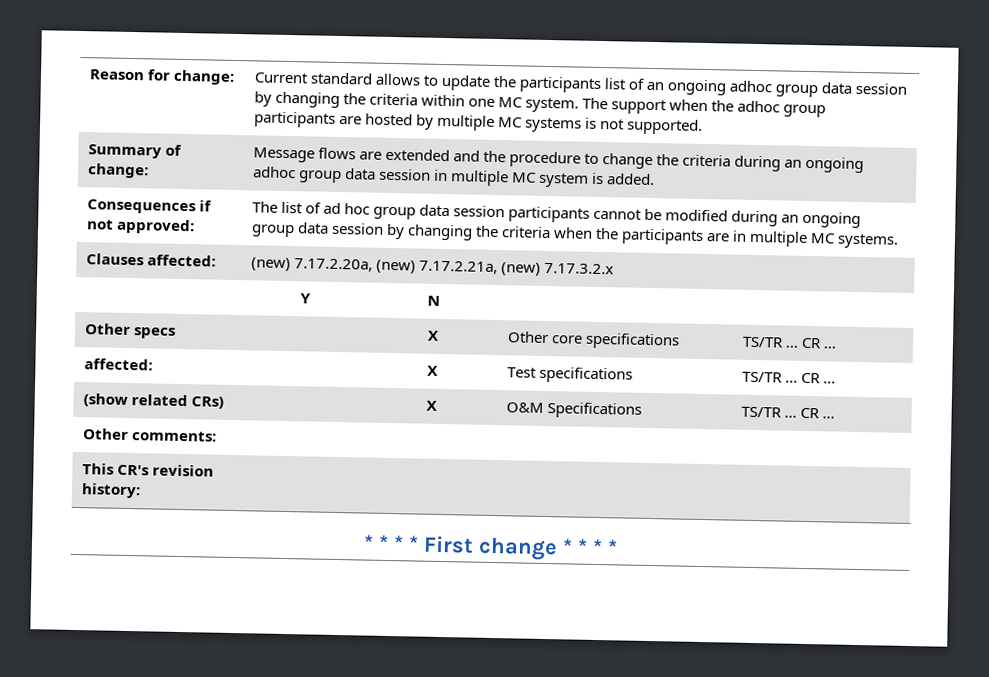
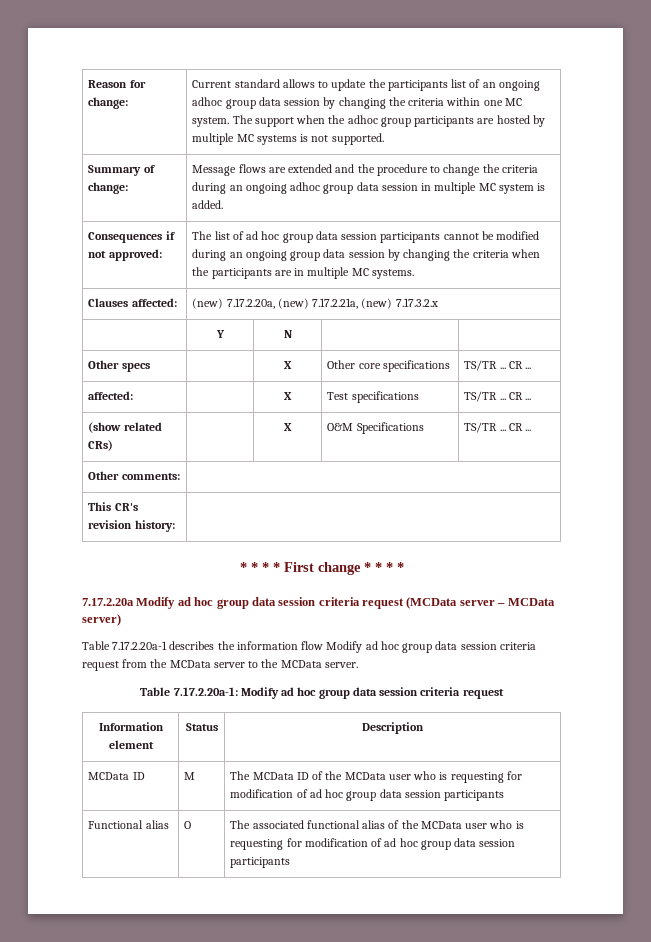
(618, 547) none -> [82,597,555,609] [82,614,121,626] [82,641,536,653] [82,659,358,671] [140,687,504,699] [98,722,164,731] [108,740,154,749] [185,723,218,731] [361,722,424,734] [88,772,145,780] [184,772,196,780] [230,771,522,783] [230,789,505,801] [88,820,169,829] [184,821,192,829] [230,820,524,829] [230,838,516,850] [230,857,291,868] // 7.17.2.20a Modify ad hoc group data session criteria request (MCData server – MCData server) // Table 7.17.2.20a-1 describes the information flow Modify ad hoc group data session criteria request from the MCData server to the MCData server. // Table 7.17.2.20a-1: Modify ad hoc group data session criteria request // Information element | Status | Description // MCData ID | M | The MCData ID of the MCData user who is requesting for modification of ad hoc group data session participants // Functional alias | O | The associated functional alias of the MCData user who is requesting for modification of ad hoc group data session participants

